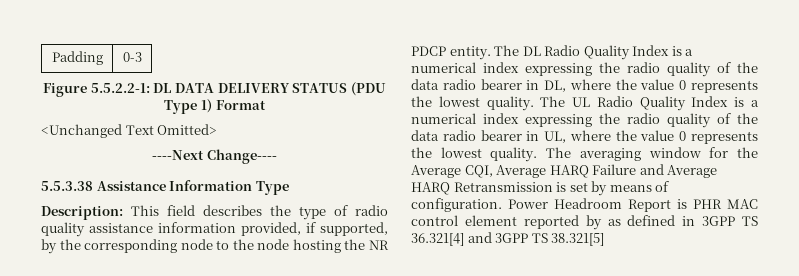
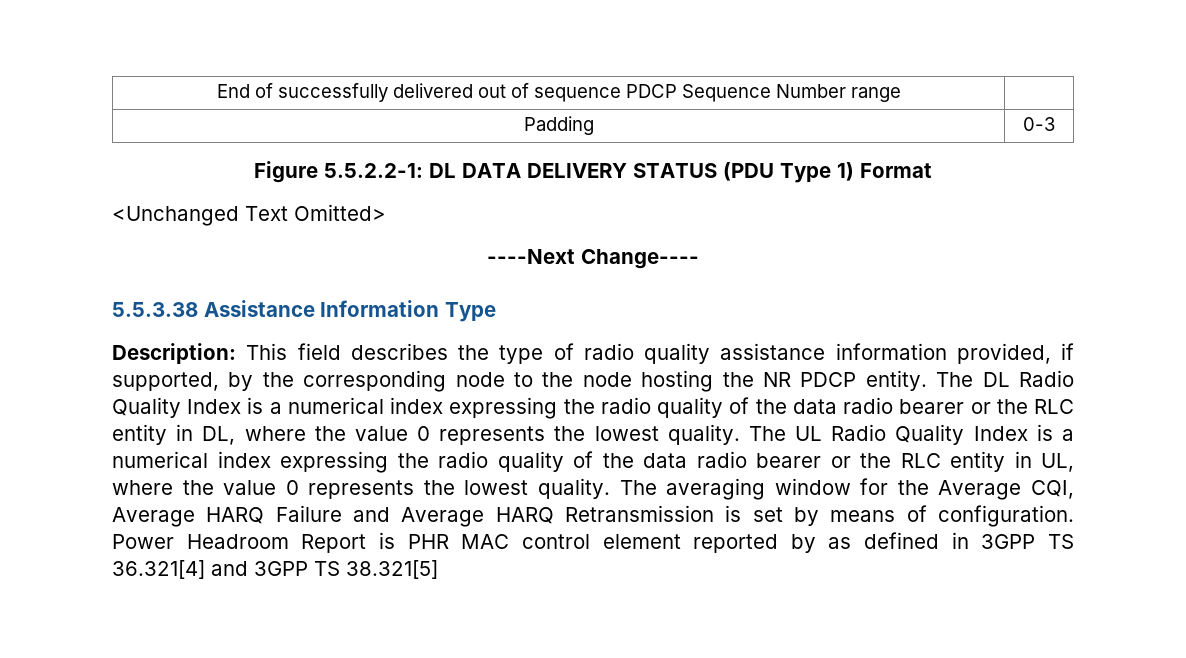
(51, 58) none -> [216,83,901,102] End of successfully delivered out of sequence PDCP Sequence Number range | //
(522, 84) none -> [970,399,1075,414] [112,424,167,445] or the RLC entity
(522, 135) none -> [830,451,1005,472] or the RLC entity

